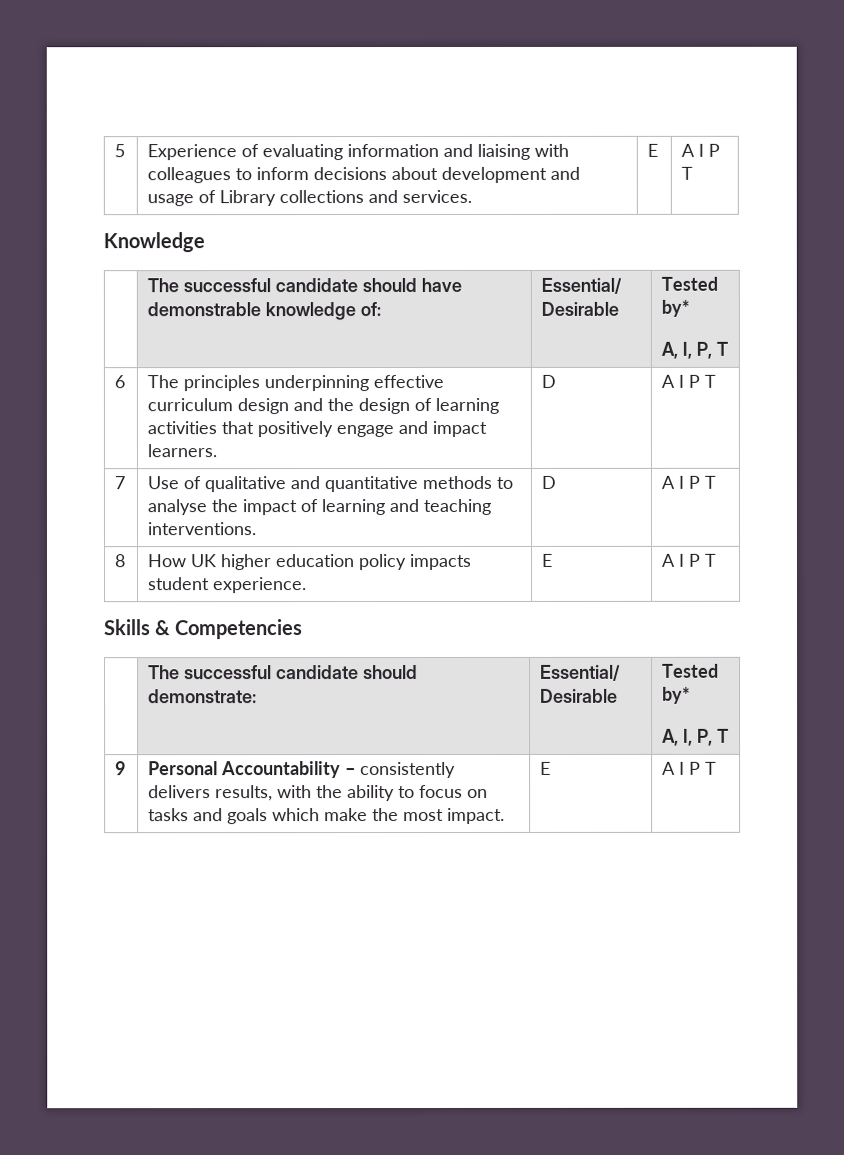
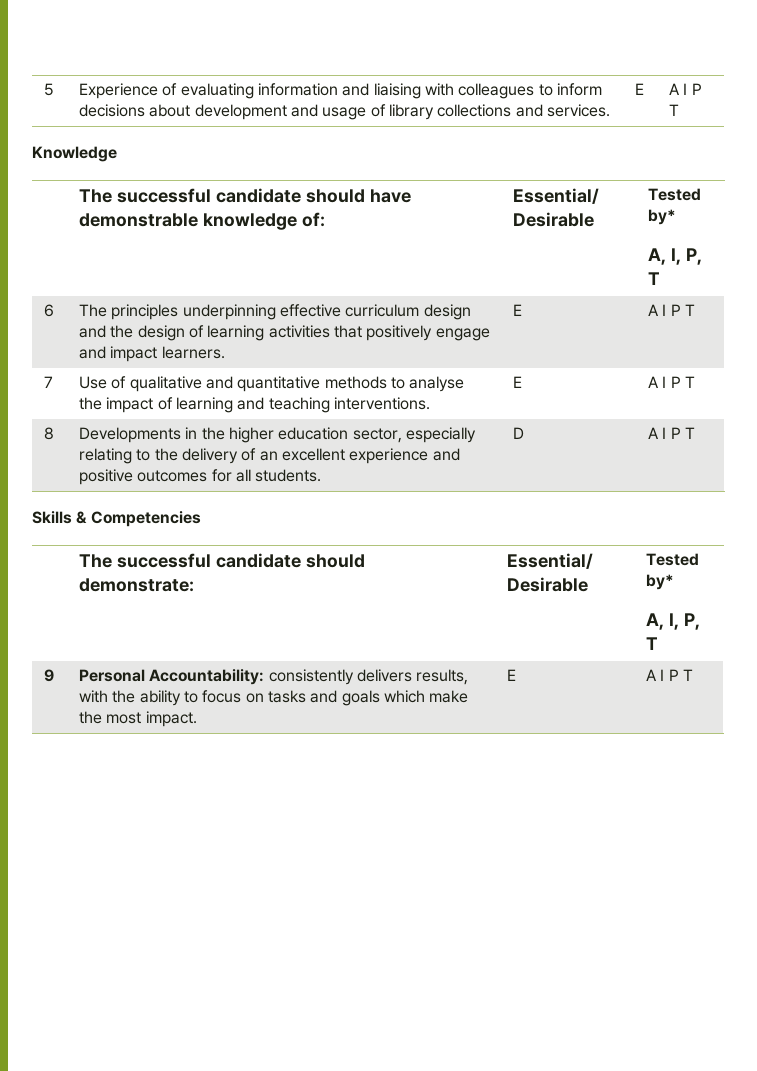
[219,190,277,207] Library -> [388,104,434,120] library
[541,374,557,388] D -> [513,304,523,316] E
[541,475,557,489] D -> [513,376,523,388] E
[147,553,472,571] [147,577,308,594] [541,553,553,567] How UK higher education policy impacts student experience. | E -> [79,427,476,443] [79,448,460,464] [79,469,322,485] [513,427,525,439] Developments in the higher education sector, especially relating to the delivery of an excellent experience and positive outcomes for all students. | D
[221,761,357,779] Accountability – -> [149,669,265,685] Accountability:

